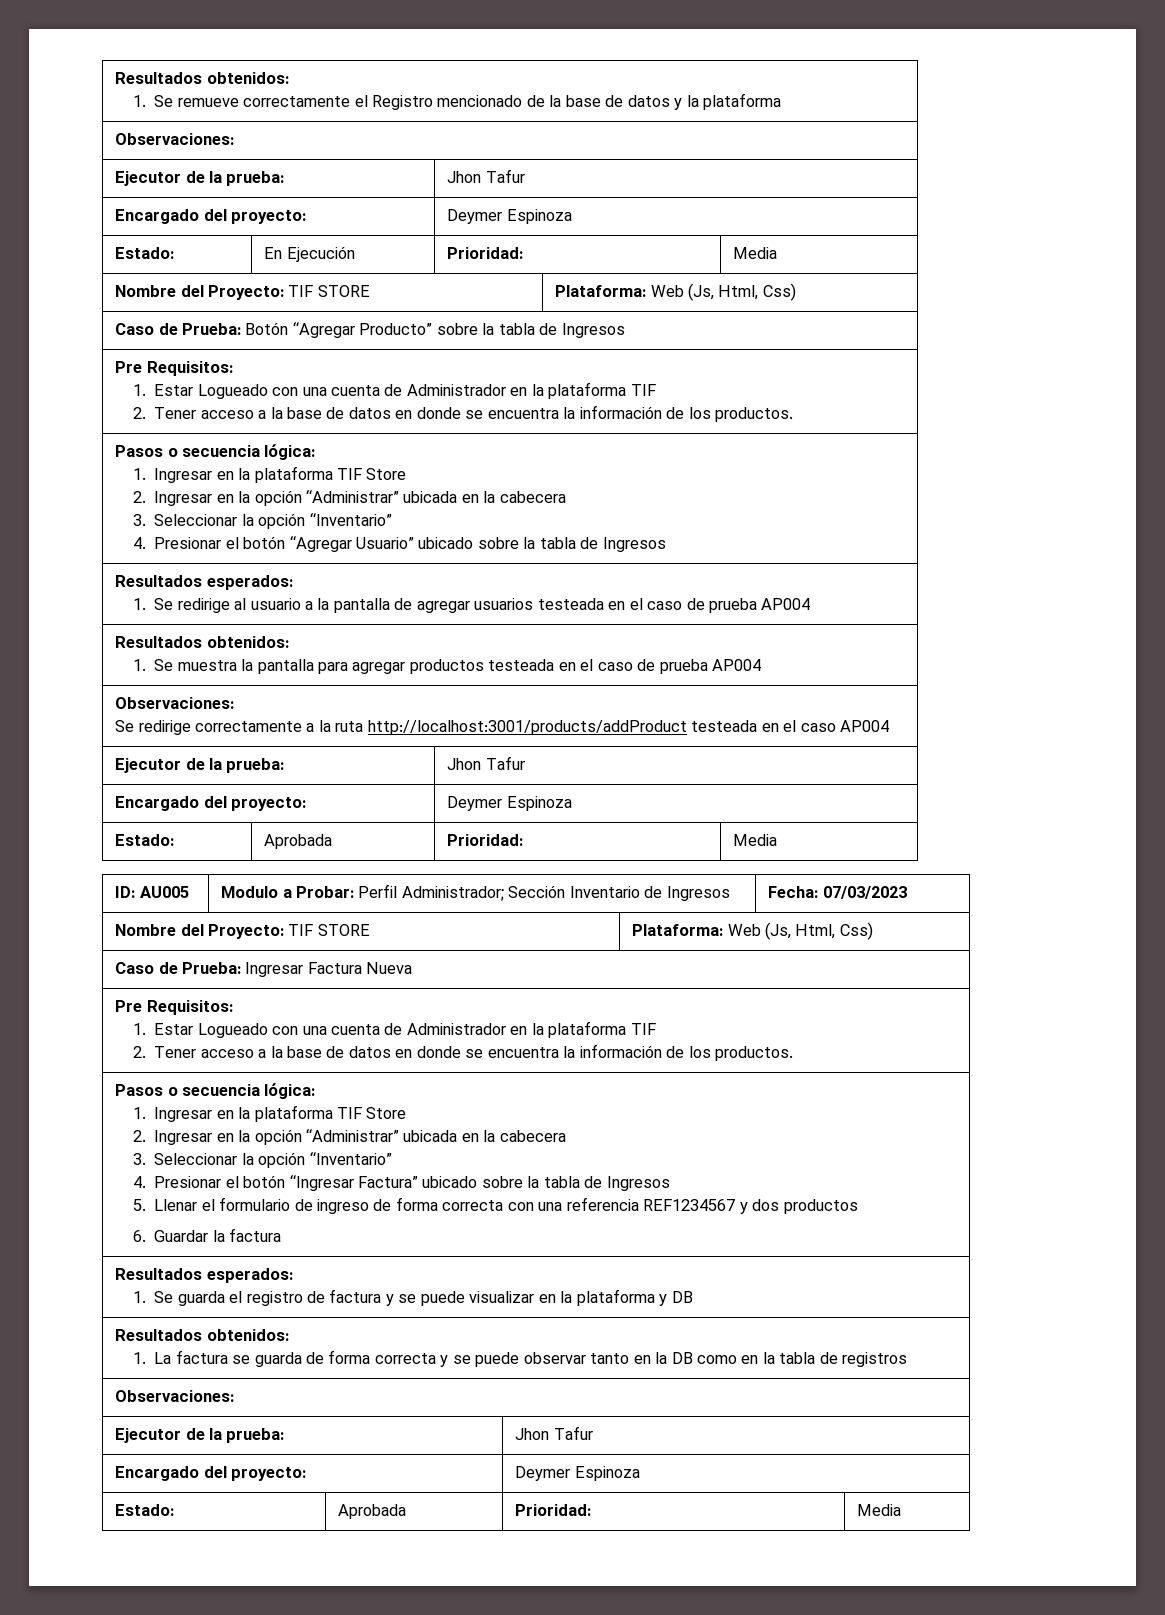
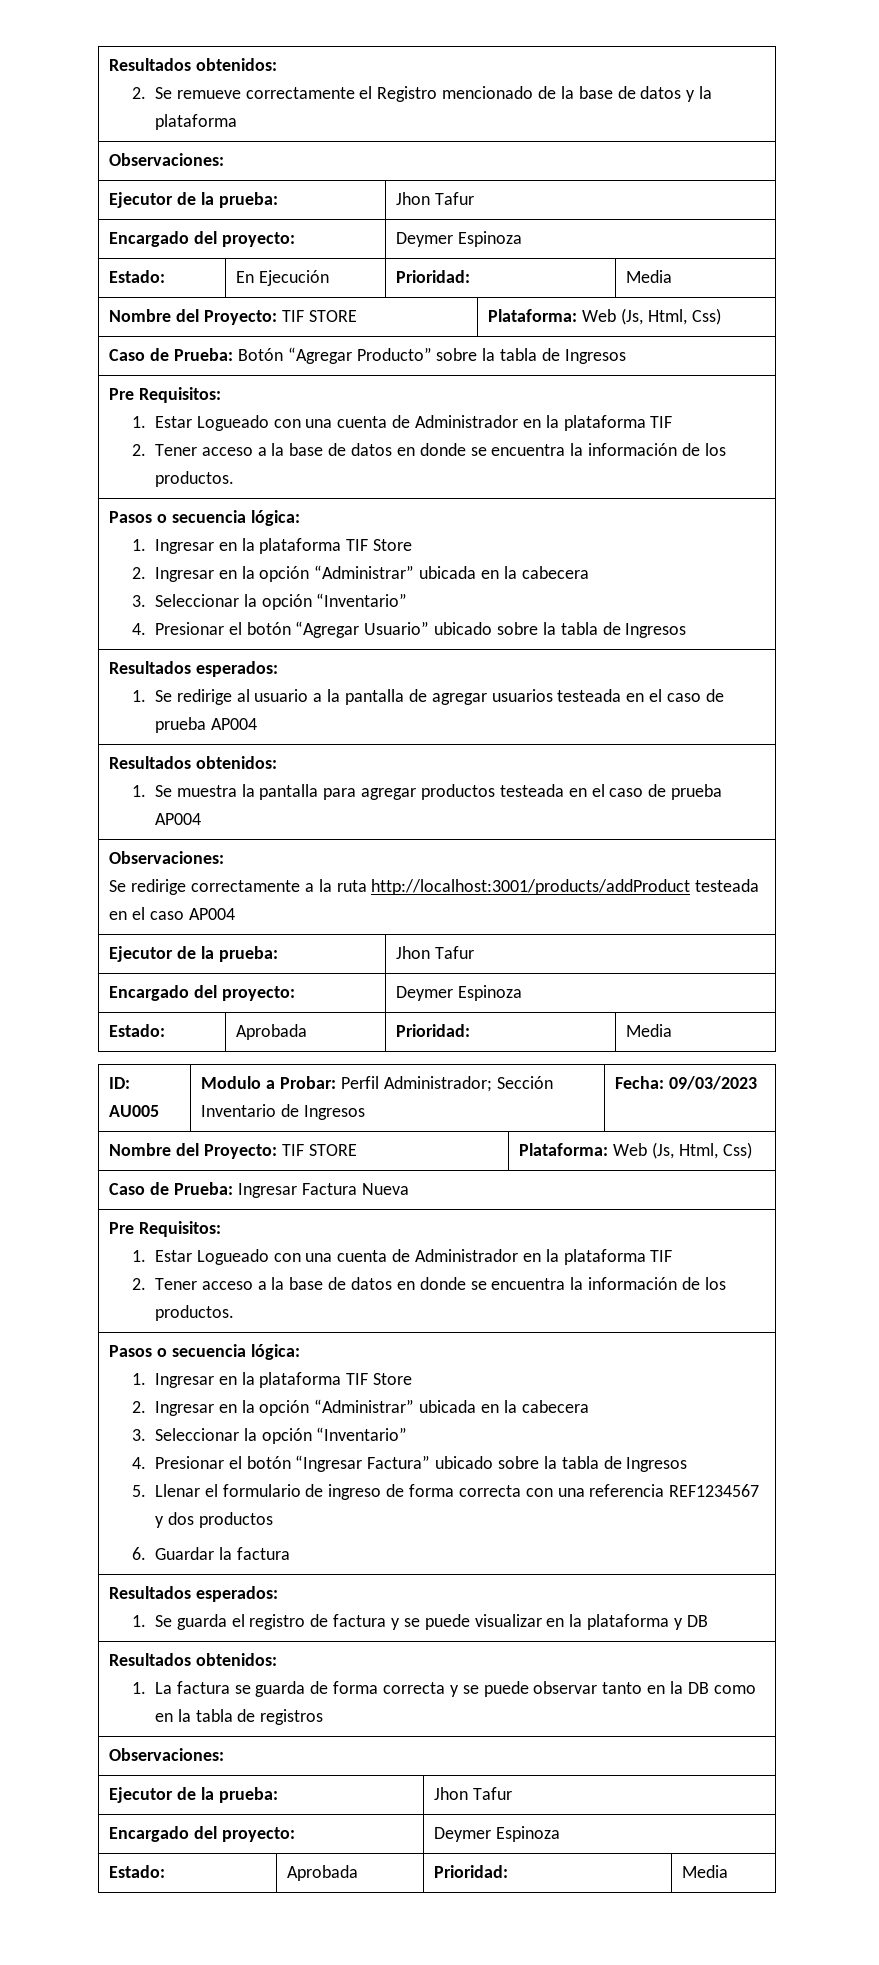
[115,72,289,84] [132,95,146,107] Resultados obtenidos: // 1. -> [109,58,278,71] [131,87,146,99] Resultados obtenidos: // 2.
[822,886,907,899] 07/03/2023 -> [669,1076,758,1090] 09/03/2023

